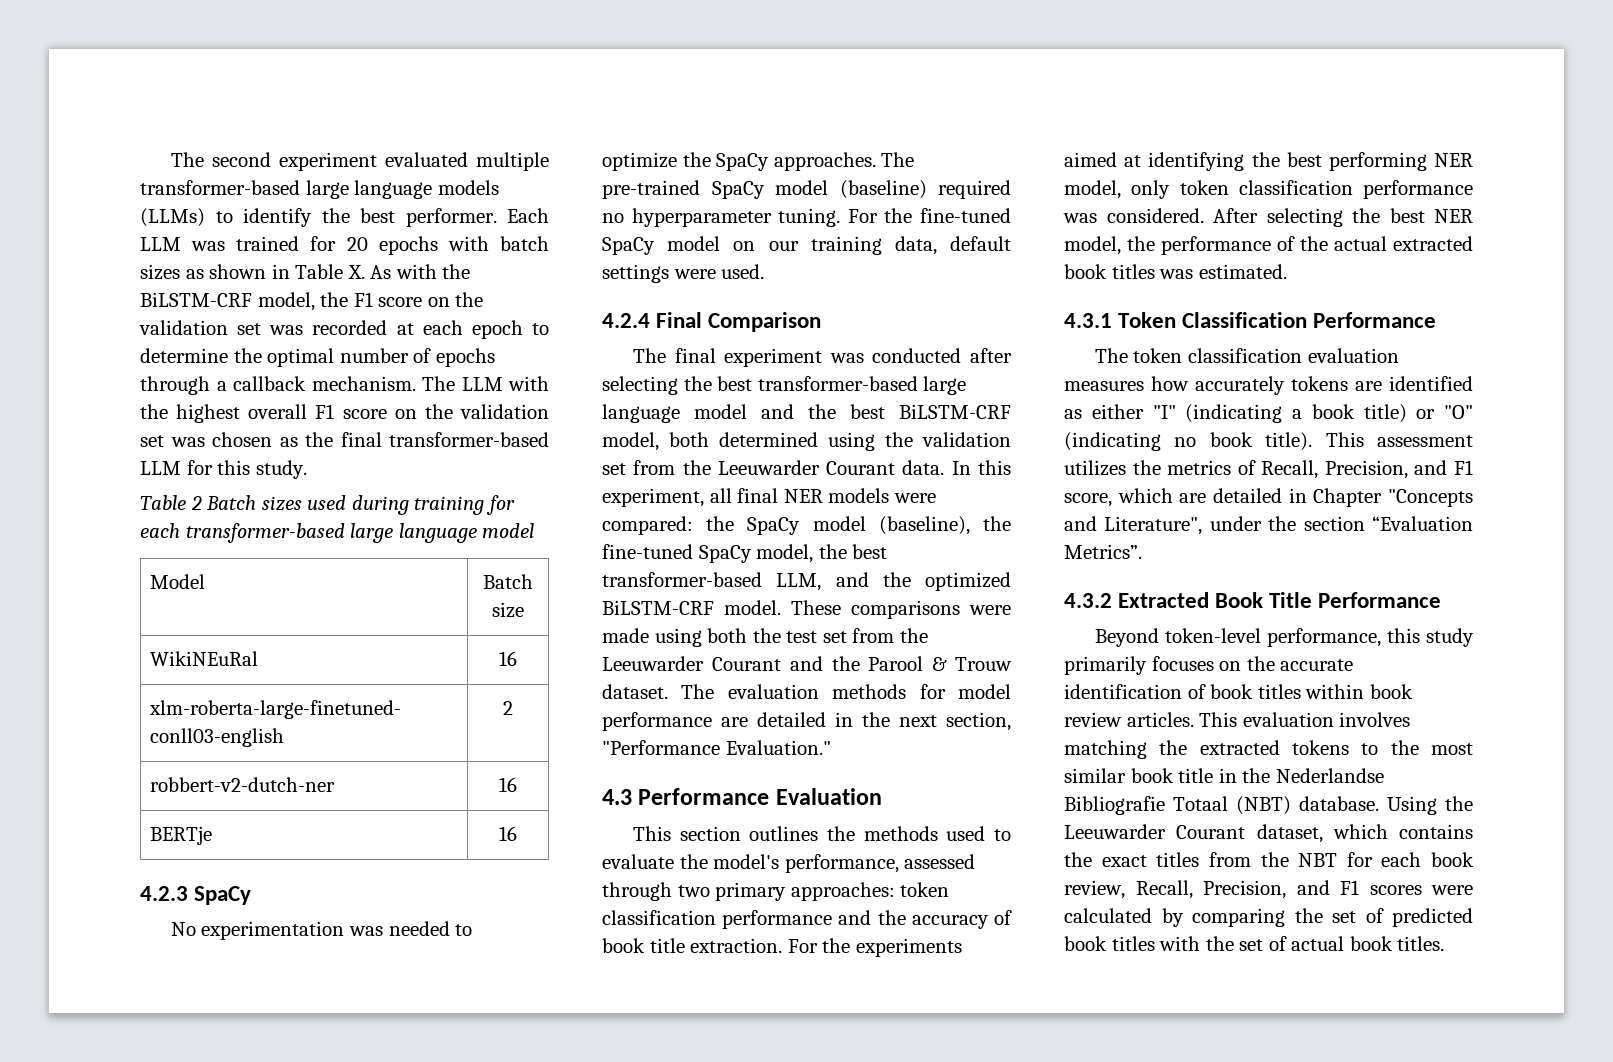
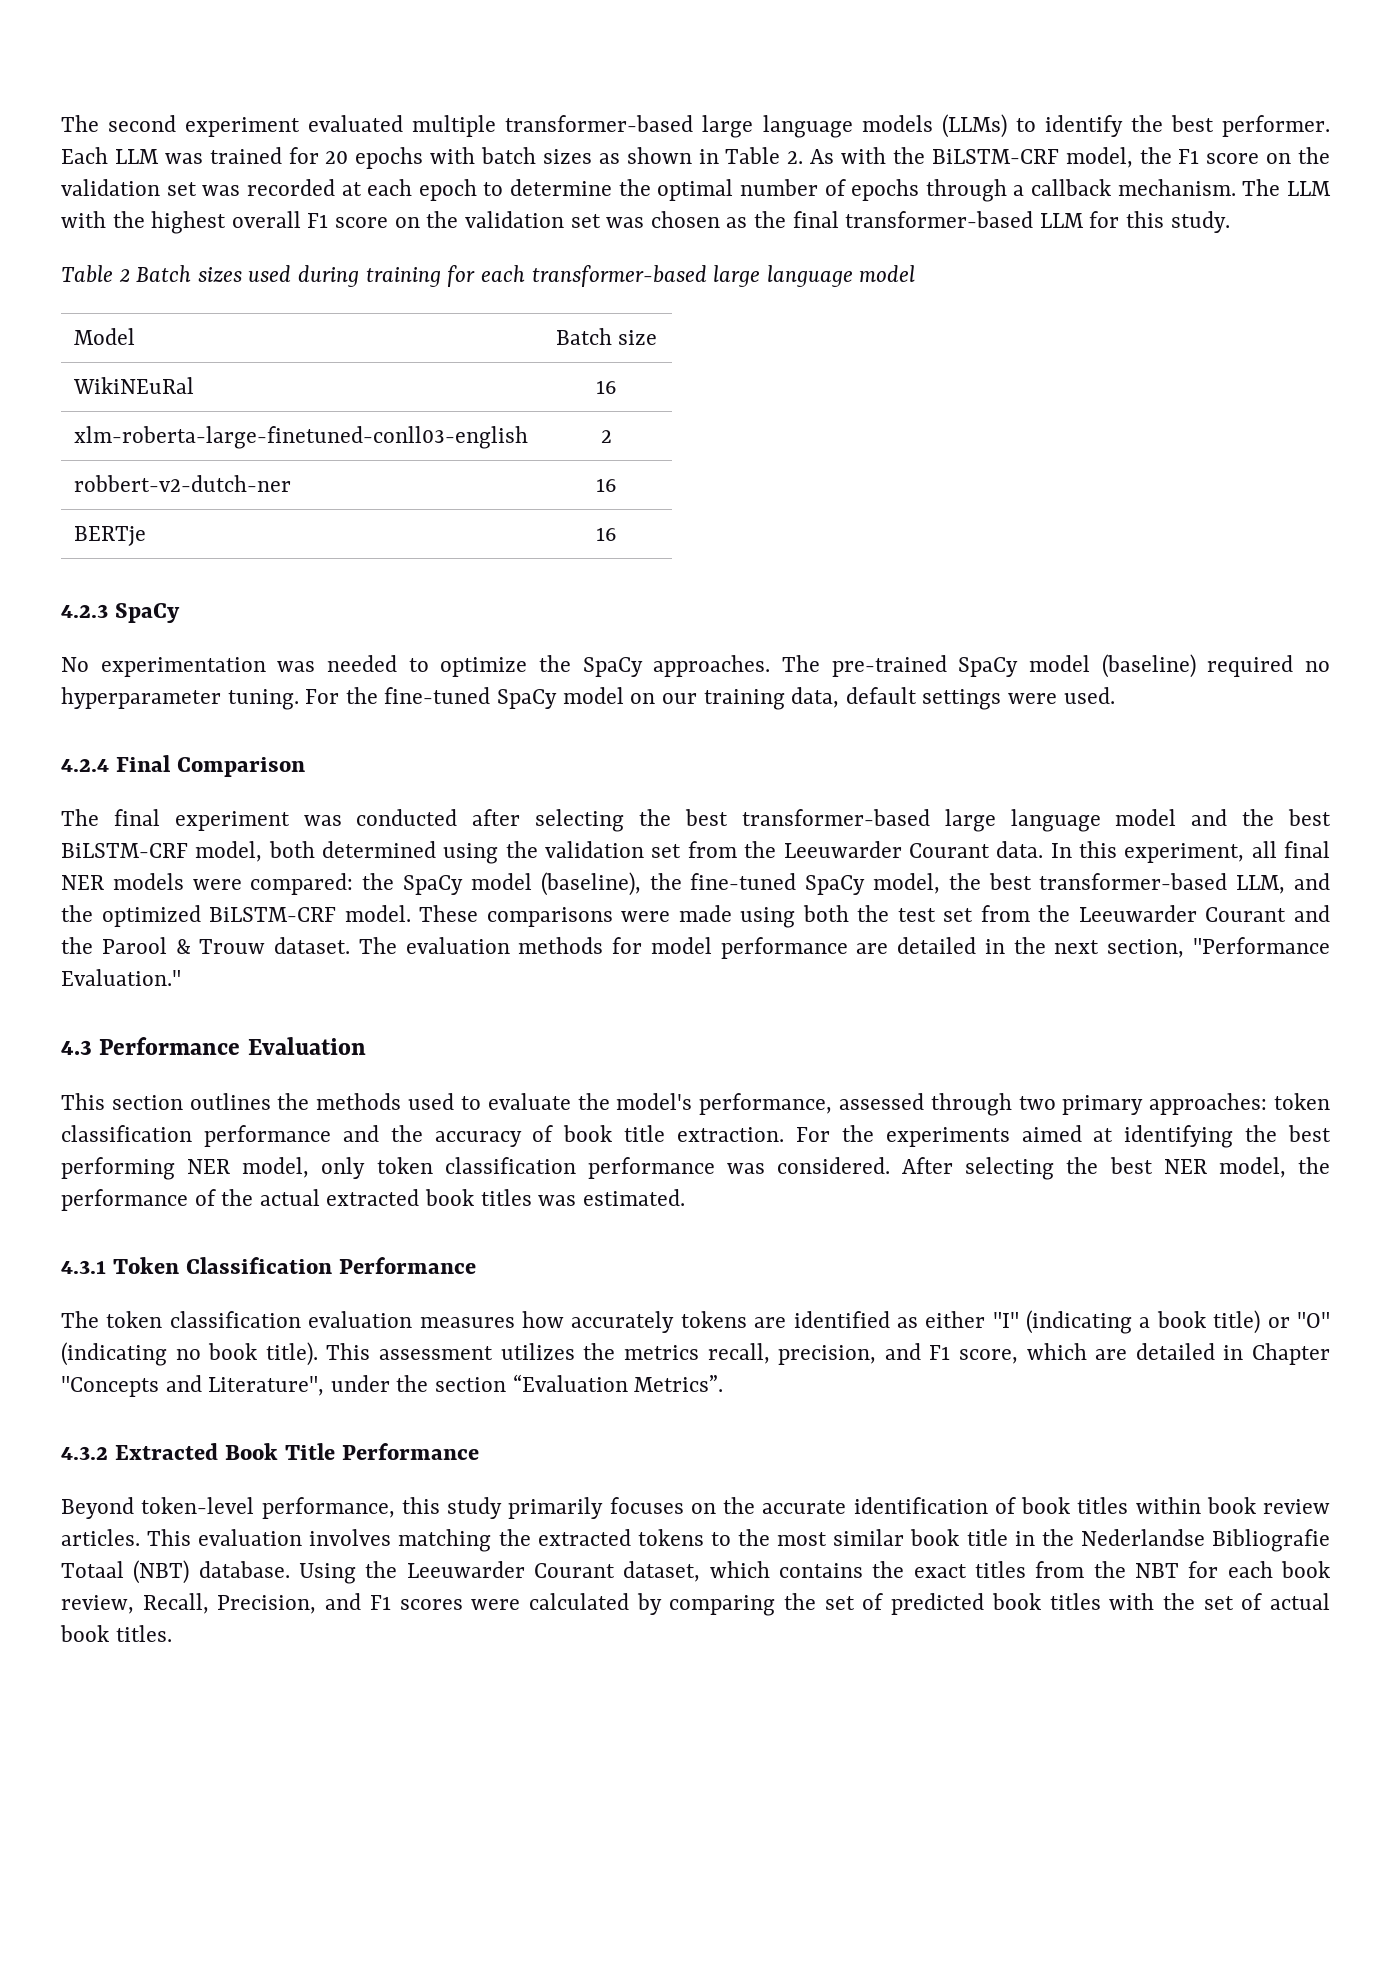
[347,265,365,279] X. -> [787,151,804,164] 2.
[1237,460,1408,479] of Recall, Precision, -> [707,1343,877,1365] recall, precision,

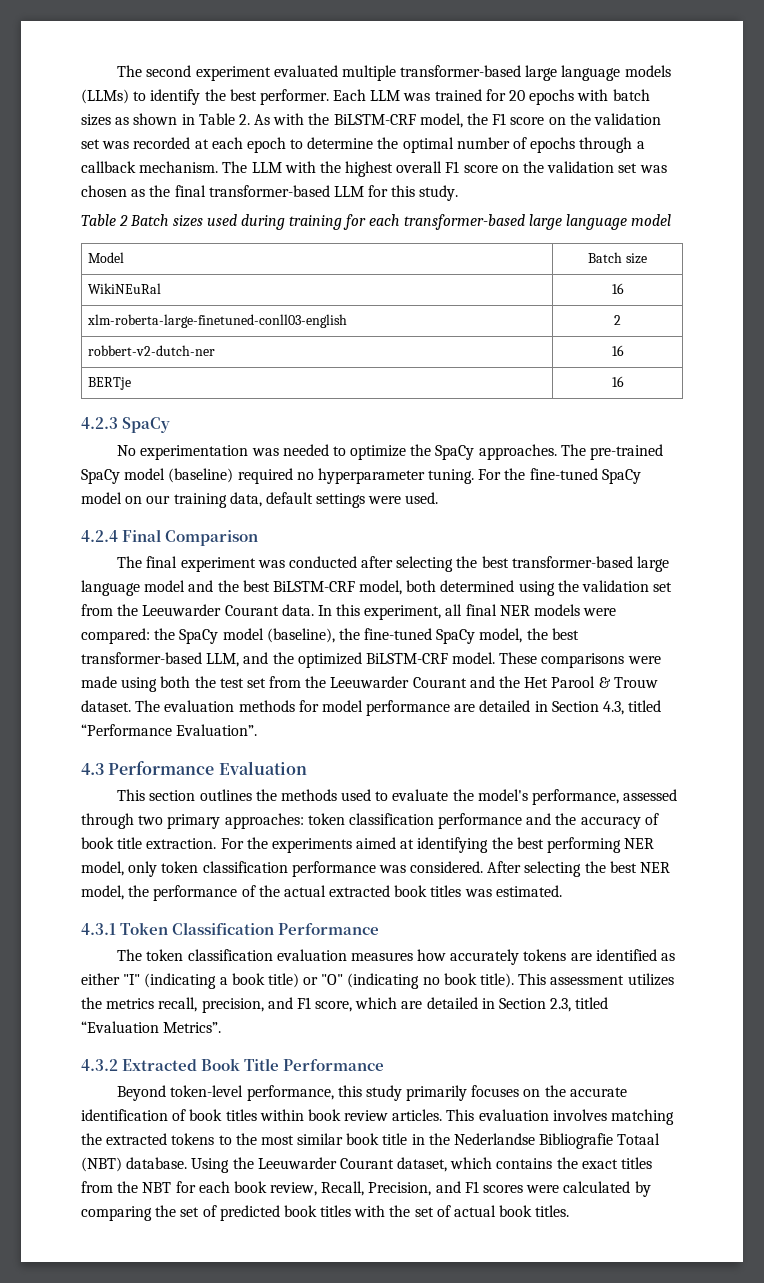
(93, 945) none -> [524,677,549,688] Het
[1013,937,1330,958] [61,969,181,986] the next section, "Performance Evaluation." -> [551,700,662,715] [81,724,258,736] Section 4.3, titled “Performance Evaluation”.
[1251,1343,1330,1365] [61,1375,507,1397] Chapter "Concepts and Literature", under the section -> [499,997,609,1012] Section 2.3, titled

